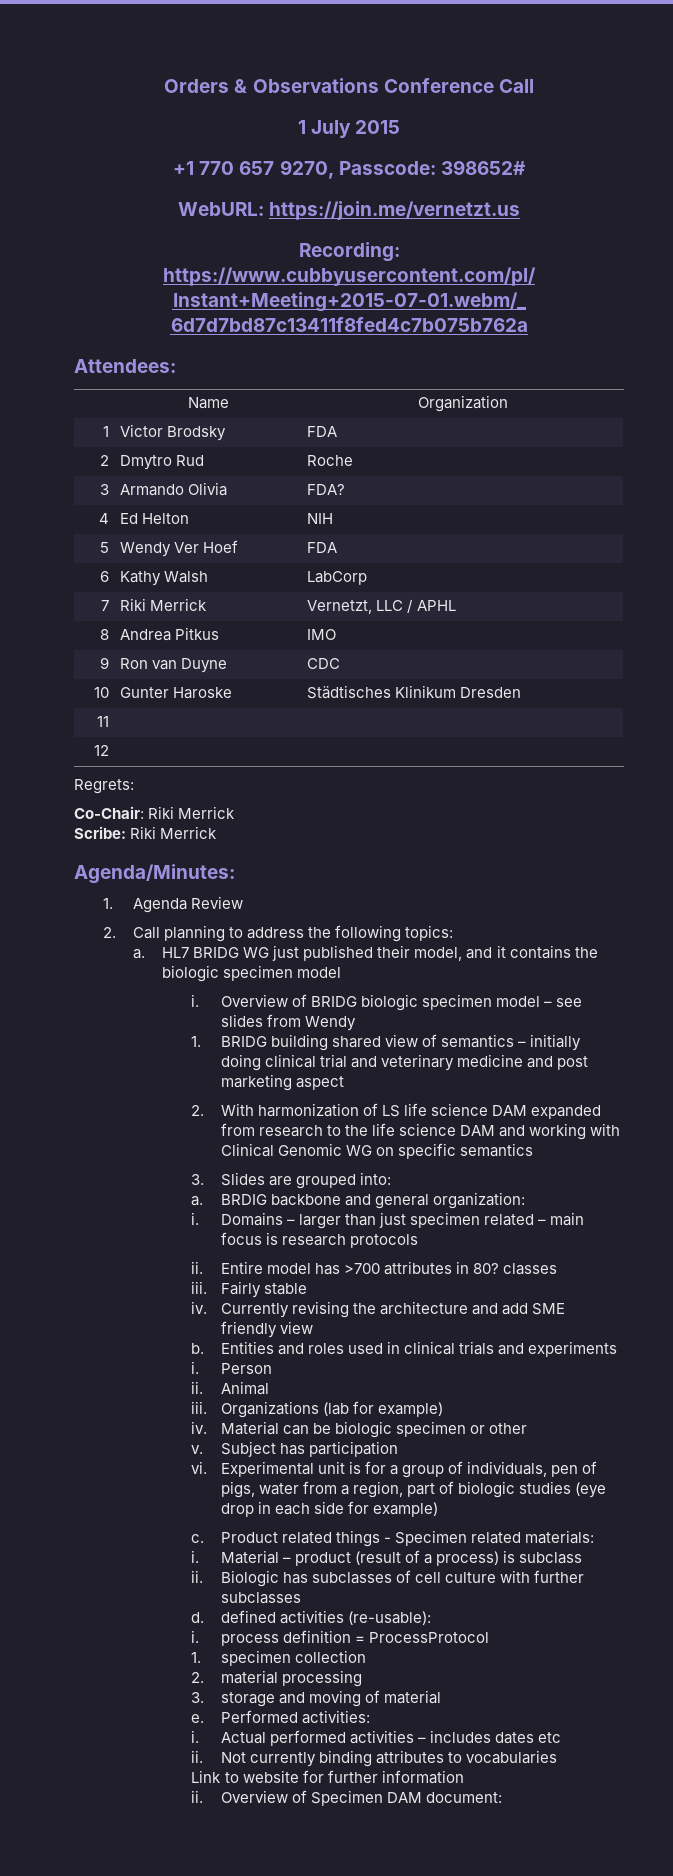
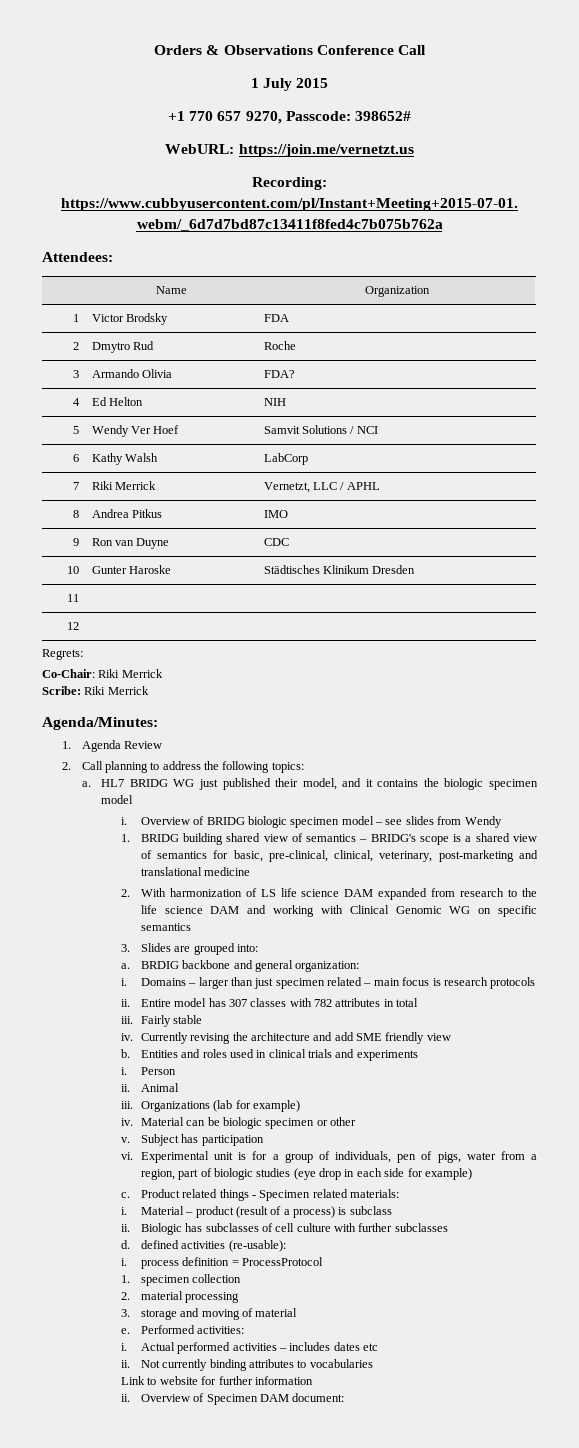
[307,542,338,553] FDA -> [263,425,378,434] Samvit Solutions / NCI
[530,1034,582,1051] [220,1054,589,1071] [220,1074,344,1091] initially doing clinical trial and veterinary medicine and post marketing aspect -> [370,833,538,845] [140,850,538,862] [140,867,251,876] BRIDG's scope is a shared view of semantics for basic, pre-clinical, clinical, veterinary, post-marketing and translational medicine
[343,1261,558,1275] >700 attributes in 80? classes -> [228,998,419,1007] 307 classes with 782 attributes in total

